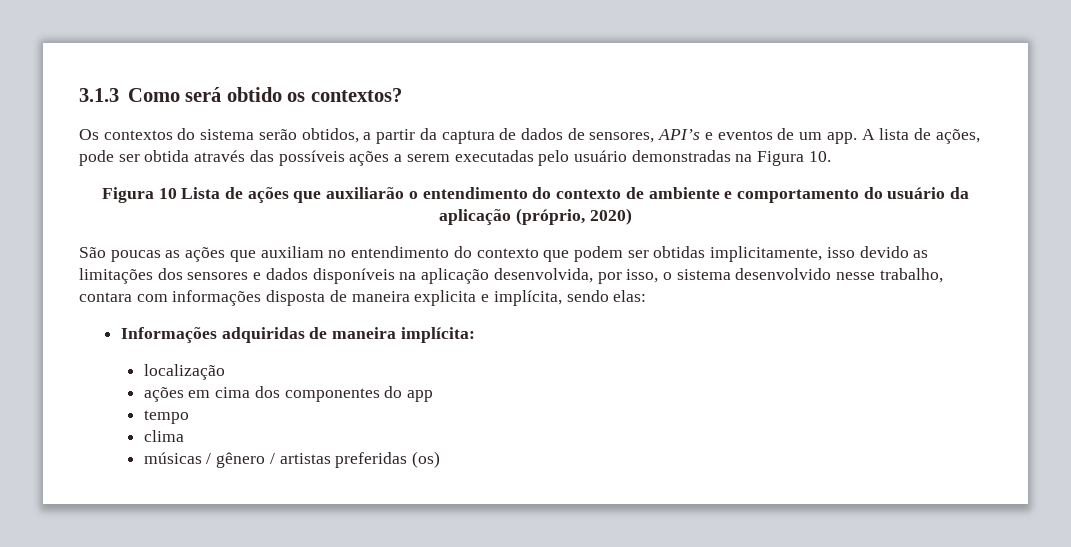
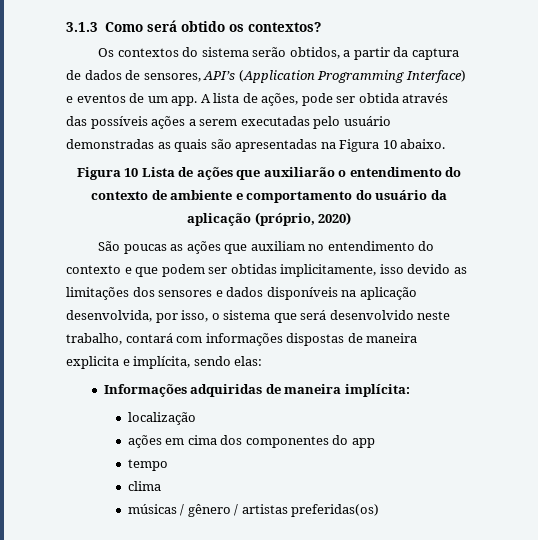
(701, 134) none -> [238,70,466,83] (Application Programming Interface)
[735,151,831,166] na Figura 10. -> [157,139,446,152] as quais são apresentadas na Figura 10 abaixo.
(539, 253) none -> [124,267,132,274] e
[735,268,943,283] [79,292,132,302] desenvolvido nesse trabalho, contara -> [273,310,451,323] [66,333,173,345] que será desenvolvido neste trabalho, contará
[266,290,326,306] disposta -> [286,333,345,346] dispostas
[335,451,440,468] preferidas (os) -> [291,504,380,517] preferidas(os)

